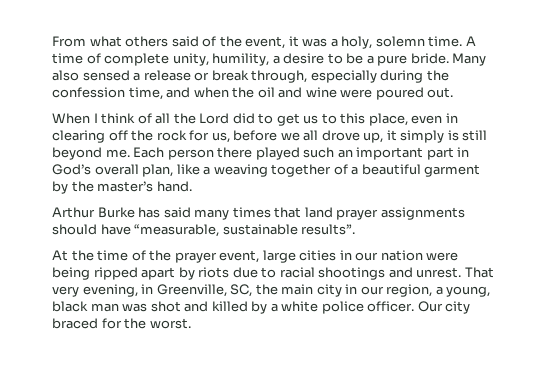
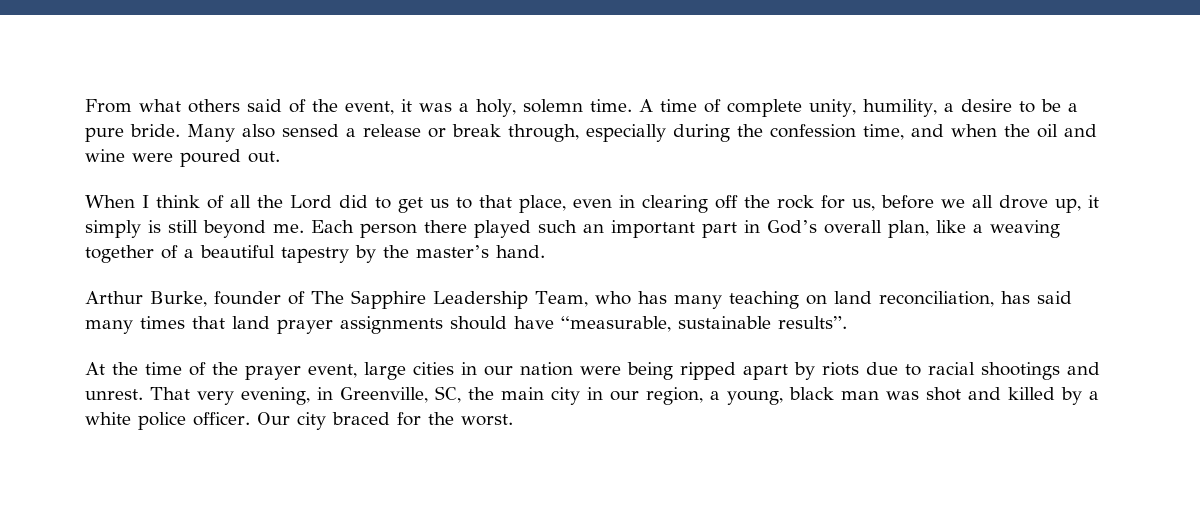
[340,113,366,124] this -> [479,195,512,208] that
[424,164,481,177] garment -> [281,247,349,263] tapestry
[97,207,135,218] Burke -> [150,290,994,309] Burke, founder of The Sapphire Leadership Team, who has many teaching on land reconciliation,

